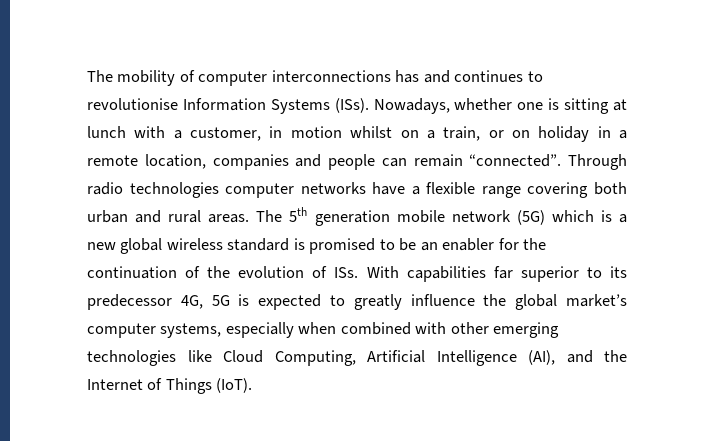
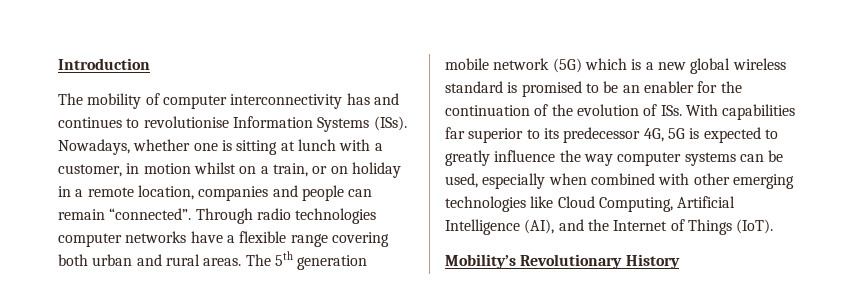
(87, 76) none -> [58,58,150,70] Introduction //
[271,70,391,82] interconnections -> [230,94,343,109] interconnectivity
[515,294,627,310] [87,323,222,338] global market’s computer systems, -> [583,150,784,166] [445,173,478,188] way computer systems can be used,
(253, 385) none -> [445,254,680,269] // Mobility’s Revolutionary History

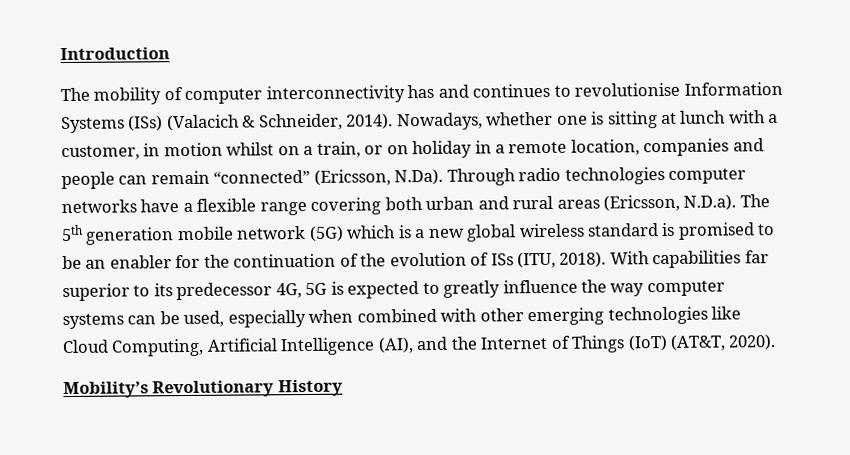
[373,116,407,131] (ISs). -> [128,113,394,132] (ISs) (Valacich & Schneider, 2014).
[109,208,192,220] “connected”. -> [213,168,444,186] “connected” (Ericsson, N.Da).
[203,258,242,266] areas. -> [556,194,737,212] areas (Ericsson, N.D.a).
[660,105,682,116] ISs. -> [490,251,607,269] ISs (ITU, 2018).
[736,219,774,234] (IoT). -> [627,334,777,352] (IoT) (AT&T, 2020).

